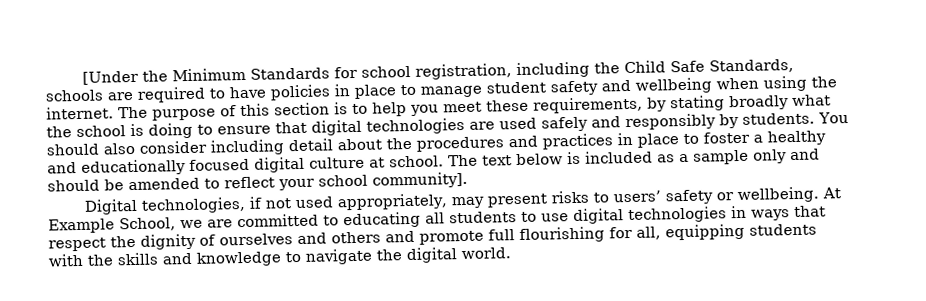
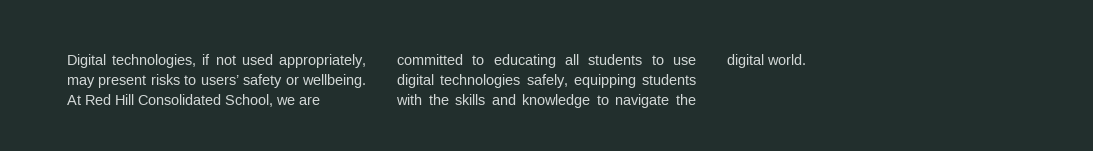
[82,58,795,85] [45,75,837,103] [46,94,831,121] [46,111,849,139] [46,130,826,156] [47,148,820,176] [47,171,468,192] [Under the Minimum Standards for school registration, including the Child Safe Standards, schools are required to have policies in place to manage student safety and wellbeing when using the internet. The purpose of this section is to help you meet these requirements, by stating broadly what the school is doing to ensure that digital technologies are used safely and responsibly by students. You should also consider including detail about the procedures and practices in place to foster a healthy and educationally focused digital culture at school. The text below is included as a sample only and should be amended to reflect your school community]. // -> (67, 61) none
[48,218,115,234] Example -> [85,94,221,105] Red Hill Consolidated
[731,205,826,221] [48,226,661,252] in ways that respect the dignity of ourselves and others and promote full flourishing for all, -> [526,74,568,88] safely,

